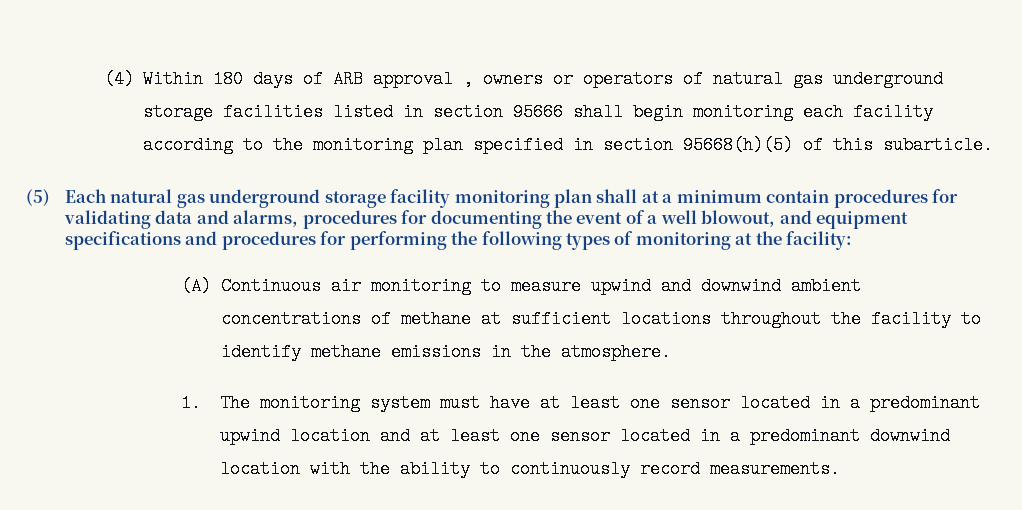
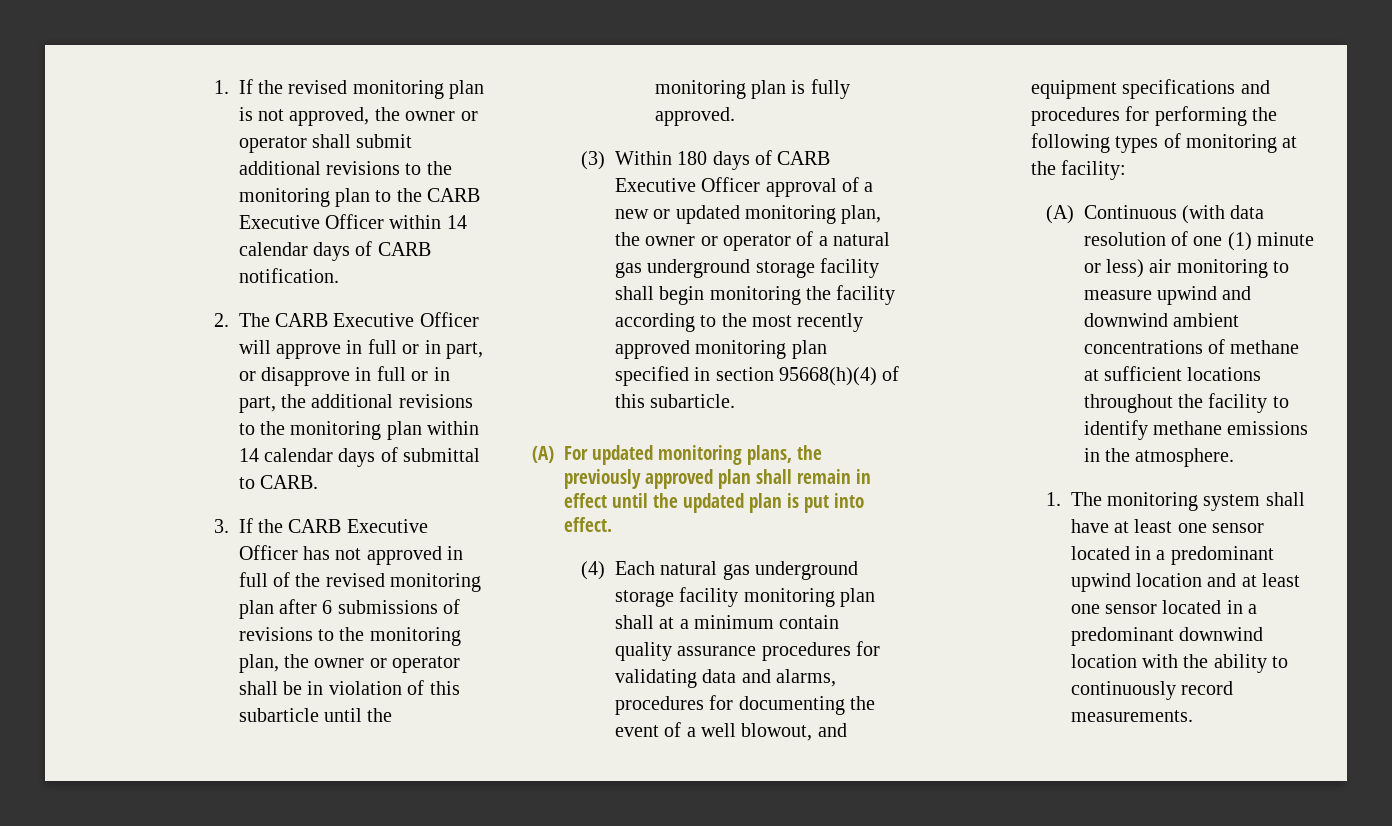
[103,70,944,88] [143,103,564,121] (4) Within 180 days of ARB approval , owners or operators of natural gas underground storage facilities listed in section 95666 -> [213,79,485,99] [238,107,478,126] [238,134,413,153] [238,161,452,175] [238,188,481,207] [238,214,467,229] [238,241,431,261] [238,268,339,283] [213,312,479,327] [238,339,484,359] [238,366,450,386] [238,394,473,413] [238,421,480,440] [238,447,481,467] [238,475,319,489] [213,518,428,533] [238,545,464,565] [238,572,482,592] [238,599,461,619] [238,627,461,646] [238,654,461,673] [238,680,460,695] [238,708,393,722] [654,79,850,99] [654,107,735,126] [580,150,831,170] [614,177,874,197] [614,205,882,224] [614,231,891,251] [614,258,880,278] 1. If the revised monitoring plan is not approved, the owner or operator shall submit additional revisions to the monitoring plan to the CARB Executive Officer within 14 calendar days of CARB notification. // 2. The CARB Executive Officer will approve in full or in part, or disapprove in full or in part, the additional revisions to the monitoring plan within 14 calendar days of submittal to CARB. // 3. If the CARB Executive Officer has not approved in full of the revised monitoring plan after 6 submissions of revisions to the monitoring plan, the owner or operator shall be in violation of this subarticle until the monitoring plan is fully approved. // (3) Within 180 days of CARB Executive Officer approval of a new or updated monitoring plan, the owner or operator of a natural gas underground storage facility
[803,103,844,121] each -> [806,286,832,300] the
(304, 145) none -> [752,313,864,332] [614,340,690,359] most recently approved
[683,136,794,154] 95668(h)(5) -> [779,367,878,386] 95668(h)(4)
[26,189,50,206] (5) -> [532,445,822,465] [564,469,871,489] [564,493,864,513] [564,517,612,532] [580,561,605,580] (A) For updated monitoring plans, the previously approved plan shall remain in effect until the updated plan is put into effect. // (4)
(830, 196) none -> [614,642,757,661] quality assurance
(322, 286) none -> [1182,205,1265,224] [1083,231,1315,251] [1083,259,1145,278] (with data resolution of one (1) minute or less)
[440,394,481,412] must -> [1265,492,1305,506] shall

